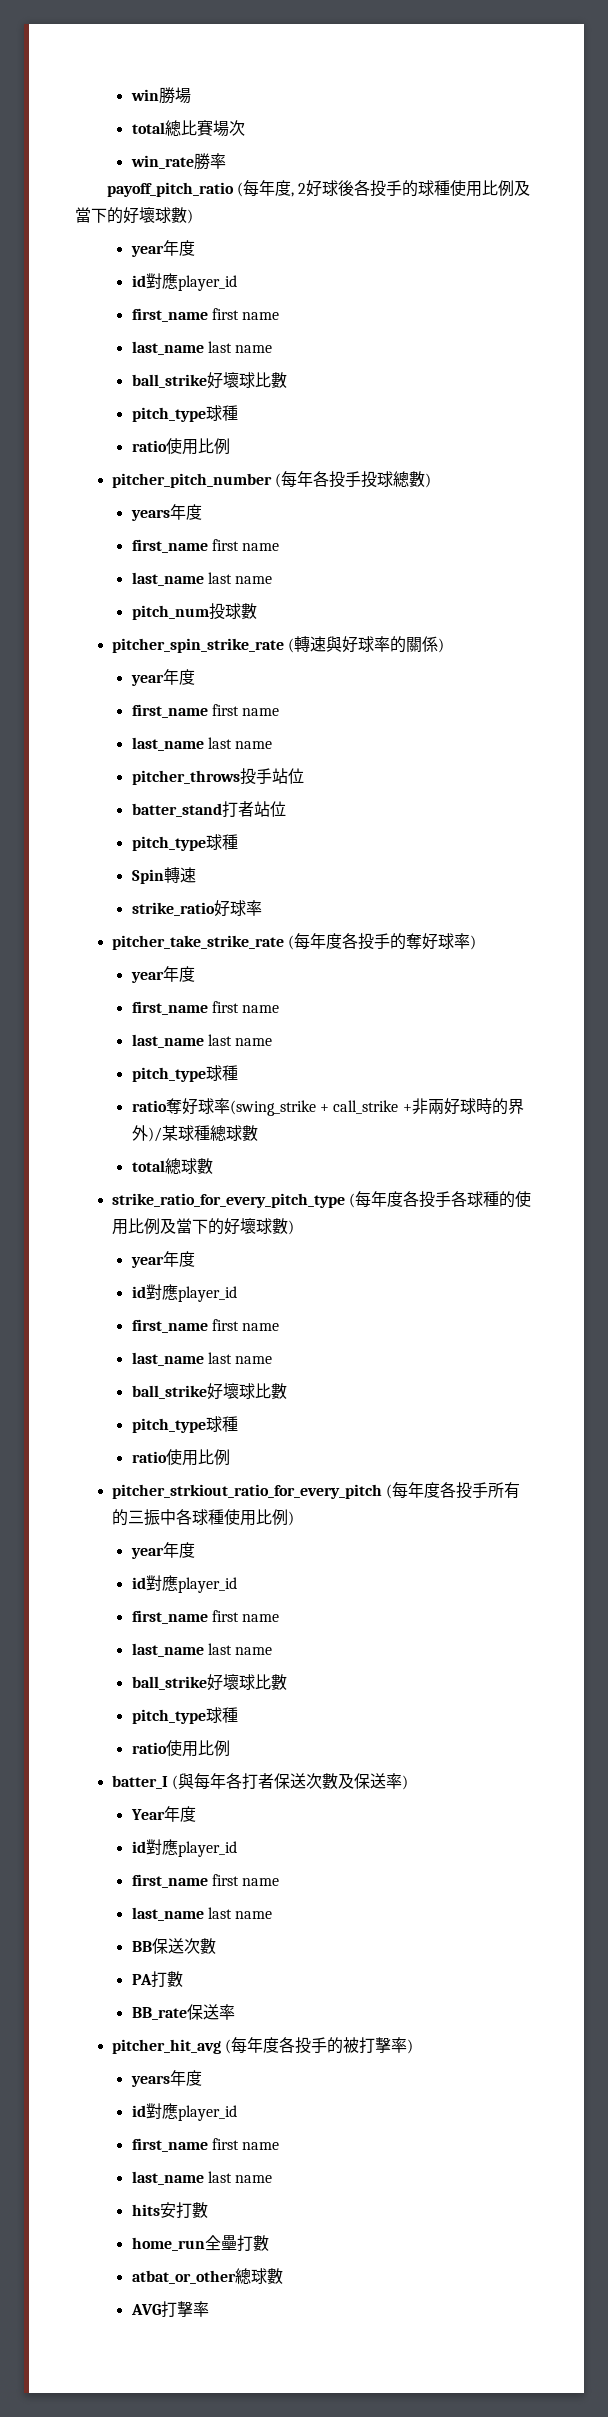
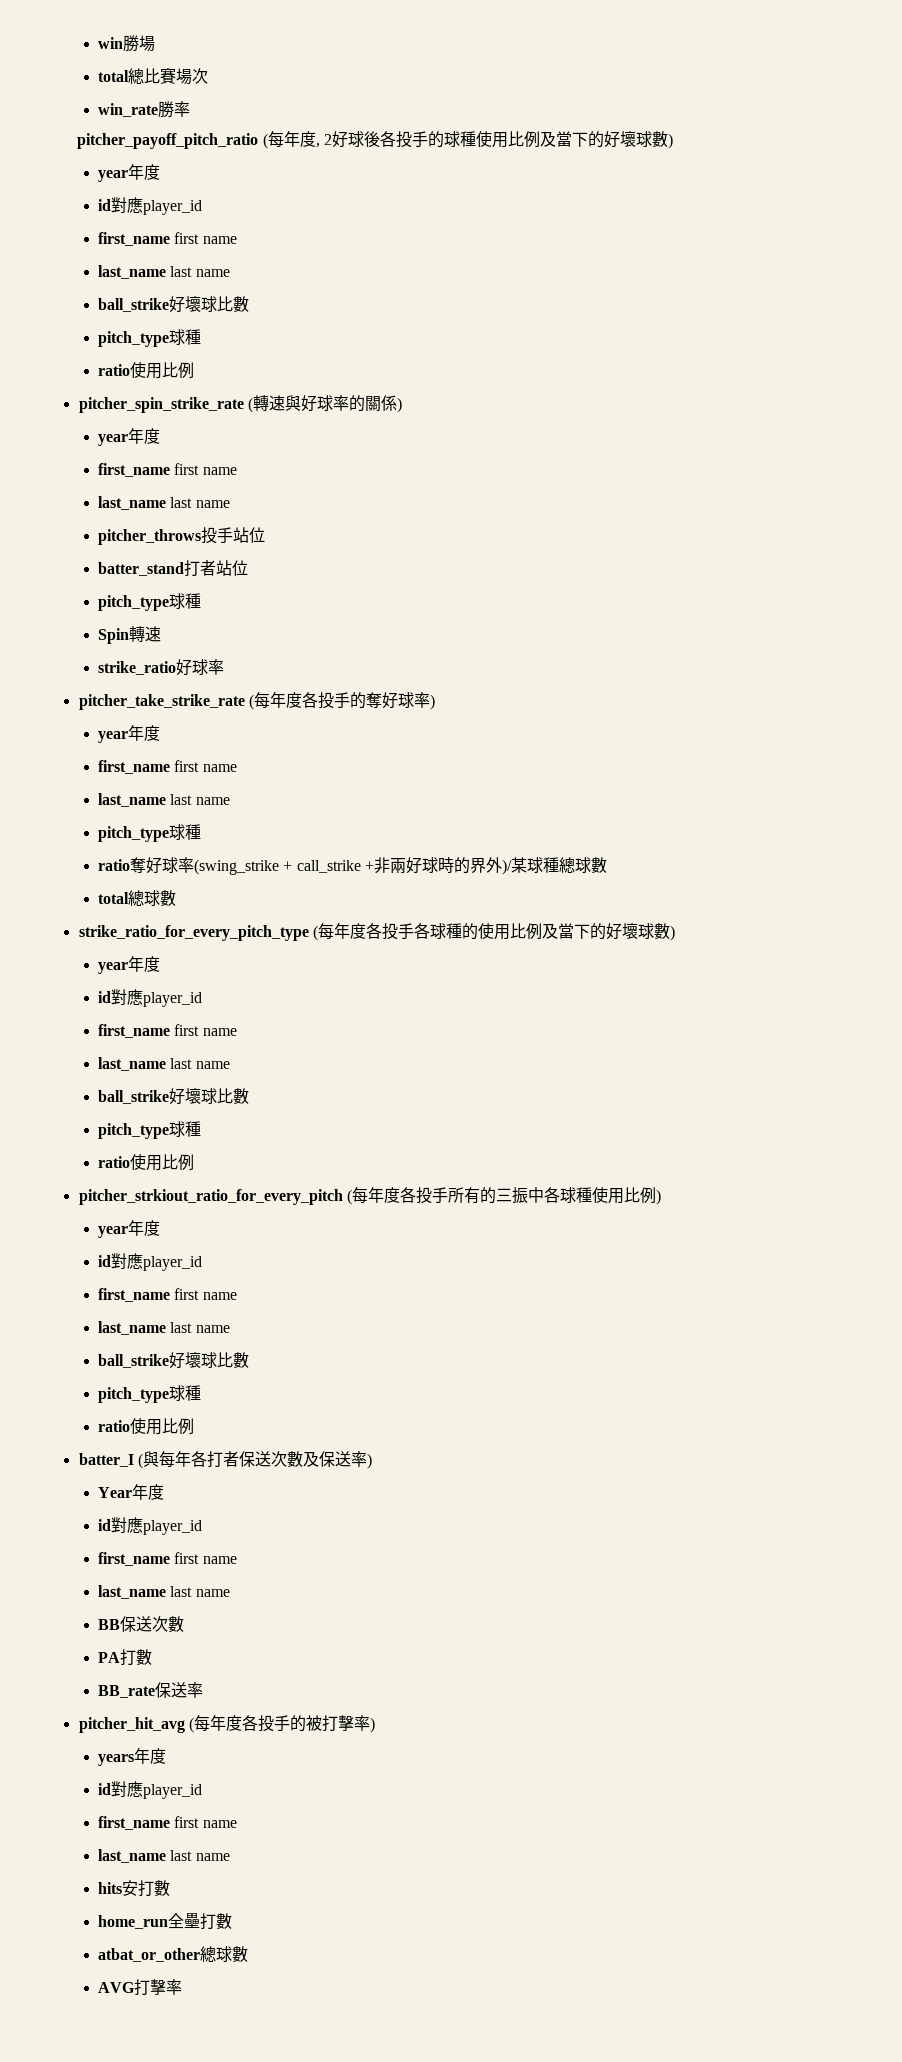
[106,182,234,197] payoff_pitch_ratio -> [77,133,259,149] pitcher_payoff_pitch_ratio
[112,471,432,488] [130,504,202,521] [131,539,280,553] [131,572,273,586] [131,603,257,620] // pitcher_pitch_number (每年各投手投球總數) // years年度 // first_name first name // last_name last name // pitch_num投球數 -> (195, 370) none

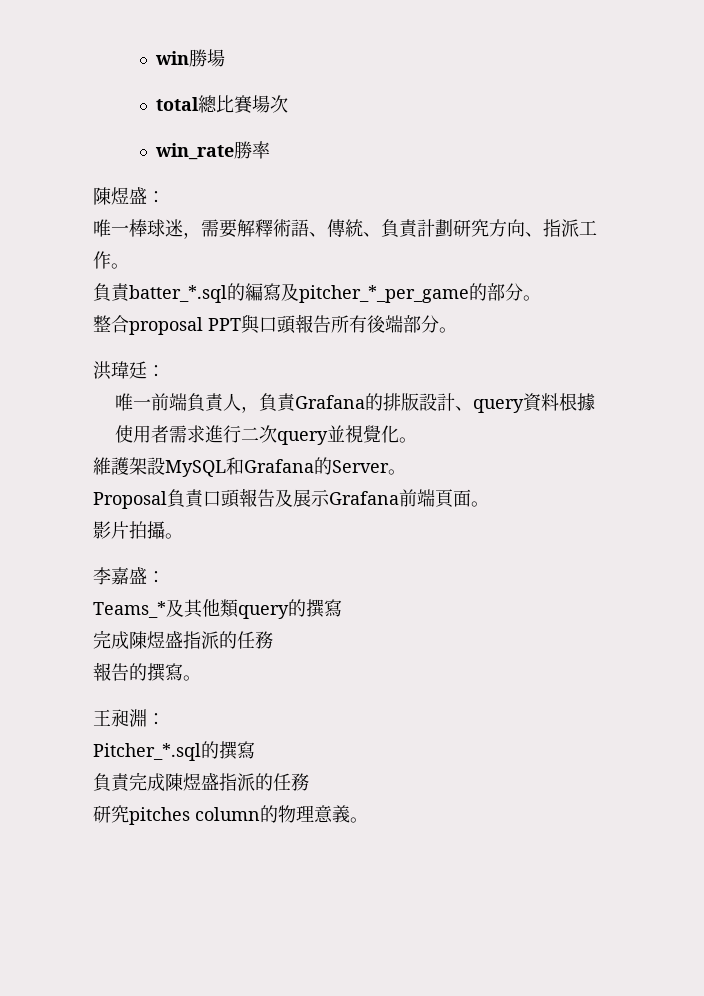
[77,131,673,149] [98,164,161,182] [98,197,203,215] [98,232,237,246] [98,265,230,279] [98,296,250,313] [98,329,202,347] [98,362,195,379] [78,395,403,413] [98,428,161,446] [98,463,237,477] [98,496,230,510] [98,527,266,545] [98,560,249,576] [98,593,202,611] [98,626,162,644] [98,659,225,676] [78,692,436,710] [98,725,161,743] [98,760,237,774] [98,793,230,807] [98,824,202,842] [98,857,607,875] [98,890,177,906] [78,923,676,941] [98,956,161,974] [98,989,203,1007] [98,1024,237,1038] [98,1057,230,1071] [98,1088,250,1105] [98,1121,202,1139] [98,1154,195,1171] [78,1187,662,1205] [98,1220,161,1238] [98,1253,203,1271] [98,1288,237,1302] [98,1321,230,1335] [98,1352,250,1369] [98,1385,202,1403] [98,1418,195,1435] [78,1451,373,1469] [98,1484,165,1500] [98,1517,203,1535] [98,1552,237,1566] [98,1585,230,1599] [98,1616,185,1632] [98,1649,153,1665] [98,1682,204,1698] [78,1715,376,1733] [98,1748,167,1766] [98,1781,203,1799] [98,1816,237,1830] [98,1849,230,1863] [98,1880,171,1896] [98,1913,233,1929] [98,1946,249,1962] [98,1979,183,1995] pitcher_payoff_pitch_ratio (每年度, 2好球後各投手的球種使用比例及當下的好壞球數) // year年度 // id對應player_id // first_name first name // last_name last name // ball_strike好壞球比數 // pitch_type球種 // ratio使用比例 // pitcher_spin_strike_rate (轉速與好球率的關係) // year年度 // first_name first name // last_name last name // pitcher_throws投手站位 // batter_stand打者站位 // pitch_type球種 // Spin轉速 // strike_ratio好球率 // pitcher_take_strike_rate (每年度各投手的奪好球率) // year年度 // first_name first name // last_name last name // pitch_type球種 // ratio奪好球率(swing_strike + call_strike +非兩好球時的界外)/某球種總球數 // total總球數 // strike_ratio_for_every_pitch_type (每年度各投手各球種的使用比例及當下的好壞球數) // year年度 // id對應player_id // first_name first name // last_name last name // ball_strike好壞球比數 // pitch_type球種 // ratio使用比例 // pitcher_strkiout_ratio_for_every_pitch (每年度各投手所有的三振中各球種使用比例) // year年度 // id對應player_id // first_name first name // last_name last name // ball_strike好壞球比數 // pitch_type球種 // ratio使用比例 // batter_I (與每年各打者保送次數及保送率) // Year年度 // id對應player_id // first_name first name // last_name last name // BB保送次數 // PA打數 // BB_rate保送率 // pitcher_hit_avg (每年度各投手的被打擊率) // years年度 // id對應player_id // first_name first name // last_name last name // hits安打數 // home_run全壘打數 // atbat_or_other總球數 // AVG打擊率 -> [93,187,165,205] [93,219,597,239] [93,251,129,269] [93,283,541,303] [93,314,457,335] [93,361,165,380] [114,393,595,413] [114,425,417,445] [93,457,406,477] [93,488,489,509] [93,521,183,539] [93,567,165,585] [93,599,342,619] [93,630,273,649] [93,662,201,682] [93,709,165,727] [93,741,255,761] [93,772,309,792] [93,805,368,825] 陳煜盛： // 唯一棒球迷，需要解釋術語、傳統、負責計劃研究方向、指派工作。 // 負責batter_*.sql的編寫及pitcher_*_per_game的部分。 // 整合proposal PPT與口頭報告所有後端部分。 // 洪瑋廷： // 唯一前端負責人，負責Grafana的排版設計、query資料根據使用者需求進行二次query並視覺化。 // 維護架設MySQL和Grafana的Server。 // Proposal負責口頭報告及展示Grafana前端頁面。 // 影片拍攝。 // 李嘉盛： // Teams_*及其他類query的撰寫 // 完成陳煜盛指派的任務 // 報告的撰寫。 // 王昶淵： // Pitcher_*.sql的撰寫 // 負責完成陳煜盛指派的任務 // 研究pitches column的物理意義。

